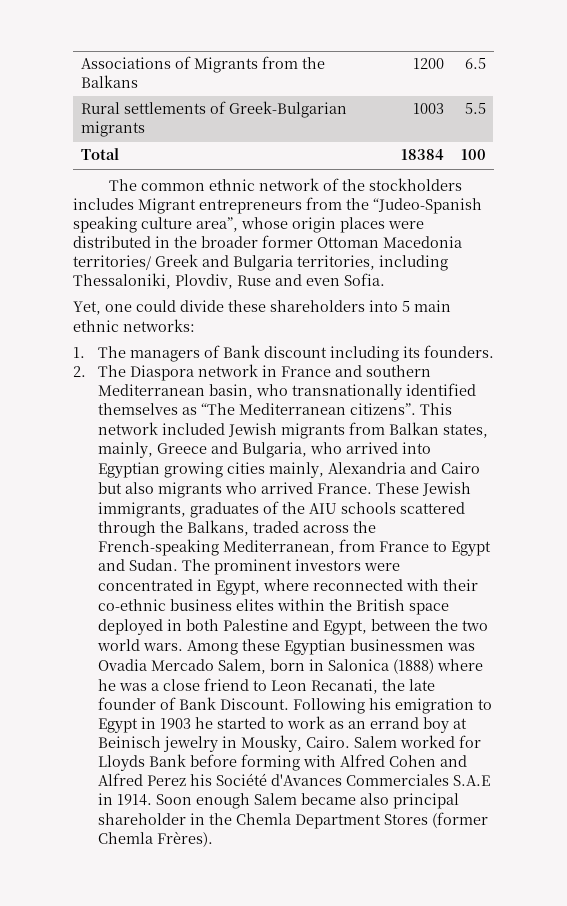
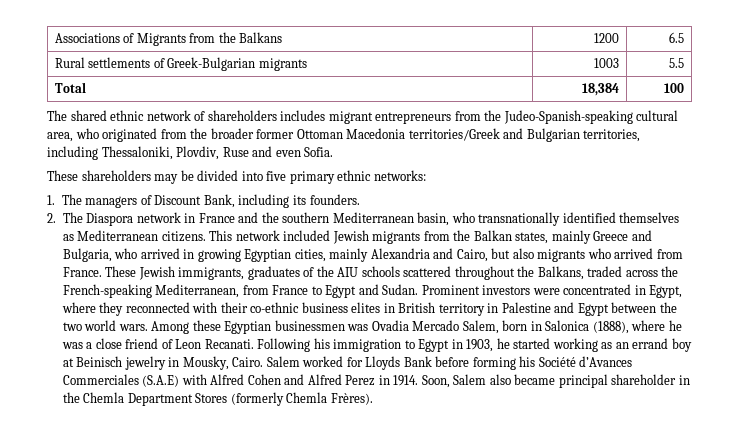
[401,149,445,160] 18384 -> [582,83,620,96] 18,384
[140,183,205,191] common -> [70,110,107,121] shared
[341,178,462,191] [73,197,482,214] [73,216,424,233] [73,236,170,248] the stockholders includes Migrant entrepreneurs from the “Judeo-Spanish speaking culture area”, whose origin places were distributed in -> [207,110,679,124] [47,128,187,142] shareholders includes migrant entrepreneurs from the Judeo-Spanish-speaking cultural area, who originated from
[73,254,293,271] territories/ Greek and Bulgaria -> [408,128,580,142] territories/Greek and Bulgarian
[73,300,451,315] Yet, one could divide these shareholders into 5 main -> [47,170,335,184] These shareholders may be divided into five primary
[222,345,327,358] Bank discount -> [154,194,235,208] Discount Bank,
(362, 371) none -> [261,212,279,223] the
[200,403,416,415] “The Mediterranean citizens”. -> [77,230,206,242] Mediterranean citizens.
(385, 428) none -> [453,230,471,241] the
[97,442,153,458] mainly, -> [551,230,591,244] mainly
[401,442,431,454] [97,462,324,478] into Egyptian growing cities mainly, -> [183,248,369,262] in growing Egyptian cities, mainly
[440,462,480,474] Cairo -> [456,249,488,262] Cairo,
(313, 488) none -> [656,249,683,259] from
[97,521,156,537] through -> [454,266,515,280] throughout
[181,559,292,575] The prominent -> [421,285,480,295] Prominent
(309, 585) none -> [99,302,124,316] they
[276,599,449,615] [97,619,219,635] within the British space deployed in both -> [383,302,499,316] in British territory in
[322,620,367,635] Egypt, -> [577,303,609,316] Egypt
[392,659,434,674] (1888) -> [592,321,629,334] (1888),
[252,679,435,694] [97,697,289,710] to Leon Recanati, the late founder of Bank Discount. -> [161,339,254,349] of Leon Recanati.
[394,698,474,714] emigration -> [333,339,402,352] immigration
[159,718,191,729] 1903 -> [466,339,494,352] 1903,
[269,716,325,729] to work -> [552,338,598,352] working
(300, 762) none -> [519,356,633,367] [62,374,180,387] his Société d’Avances Commerciales (S.A.E)
[189,773,490,786] [97,793,389,809] his Société d'Avances Commerciales S.A.E in 1914. Soon enough Salem became also -> [378,374,556,388] in 1914. Soon, Salem also became
[431,812,488,828] (former -> [230,392,284,406] (formerly

